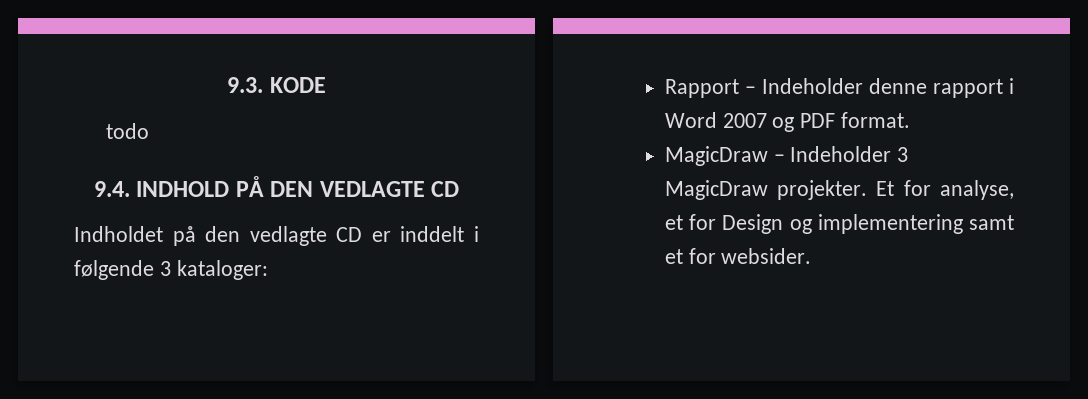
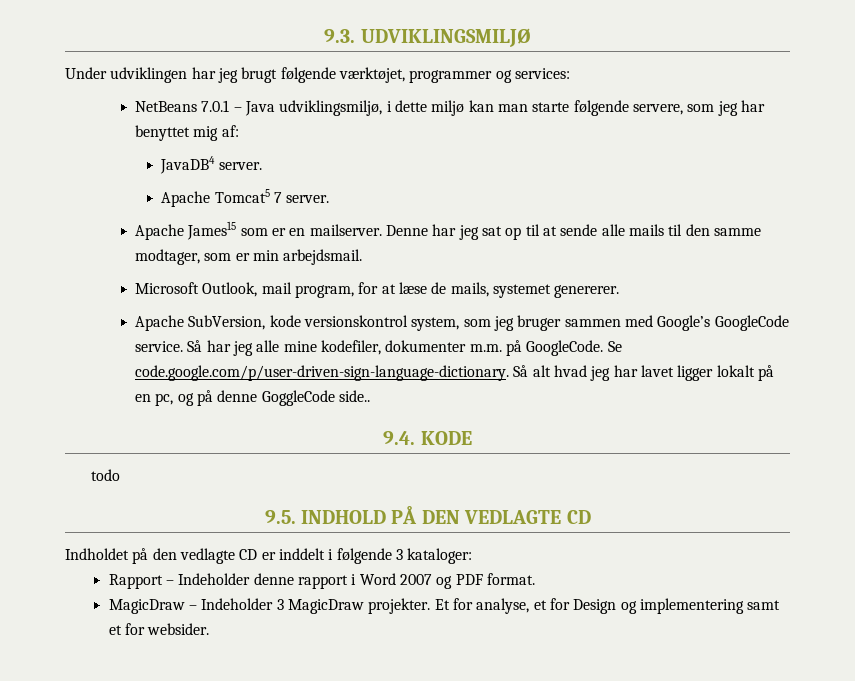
(264, 85) none -> [360,28,531,47] [65,67,570,83] [135,100,765,116] [135,125,239,141] [160,156,262,174] [161,189,330,207] [135,221,761,240] [135,249,363,265] [135,282,620,298] [135,315,789,331] [135,340,622,356] [135,365,774,381] [135,390,371,406] [383,431,416,445] UDVIKLINGSMILJØ // Under udviklingen har jeg brugt følgende værktøjet, programmer og services: // NetBeans 7.0.1 – Java udviklingsmiljø, i dette miljø kan man starte følgende servere, som jeg har benyttet mig af: // JavaDB4 server. // Apache Tomcat5 7 server. // Apache James15 som er en mailserver. Denne har jeg sat op til at sende alle mails til den samme modtager, som er min arbejdsmail. // Microsoft Outlook, mail program, for at læse de mails, systemet genererer. // Apache SubVersion, kode versionskontrol system, som jeg bruger sammen med Google’s GoogleCode service. Så har jeg alle mine kodefiler, dokumenter m.m. på GoogleCode. Se code.google.com/p/user-driven-sign-language-dictionary. Så alt hvad jeg har lavet ligger lokalt på en pc, og på denne GoggleCode side.. // 9.4.
[94,181,131,197] 9.4. -> [264,510,296,524] 9.5.

